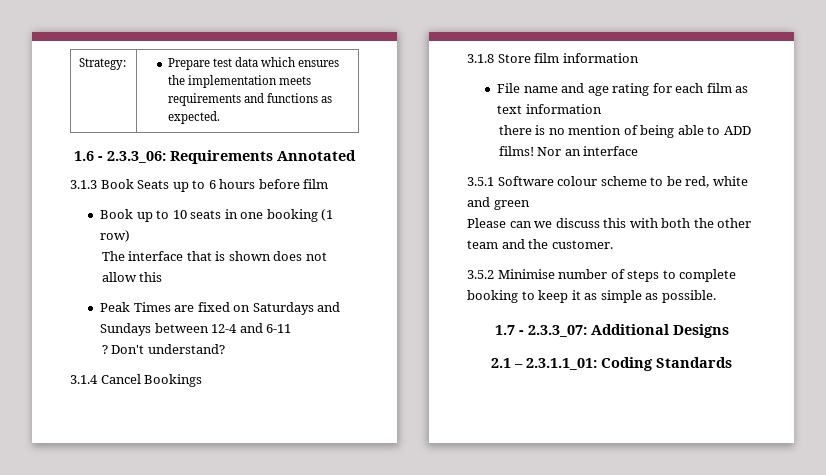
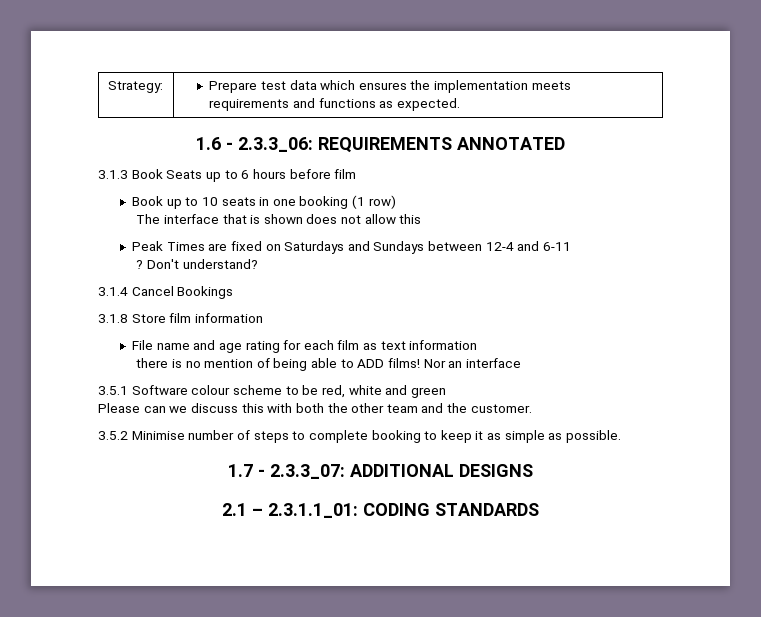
[170,150,356,164] Requirements Annotated -> [317,137,565,153] REQUIREMENTS ANNOTATED
[590,324,729,338] Additional Designs -> [349,464,533,477] ADDITIONAL DESIGNS
[601,357,732,371] Coding Standards -> [362,503,539,516] CODING STANDARDS

